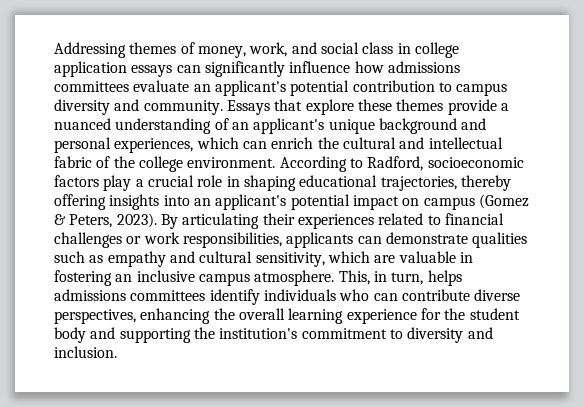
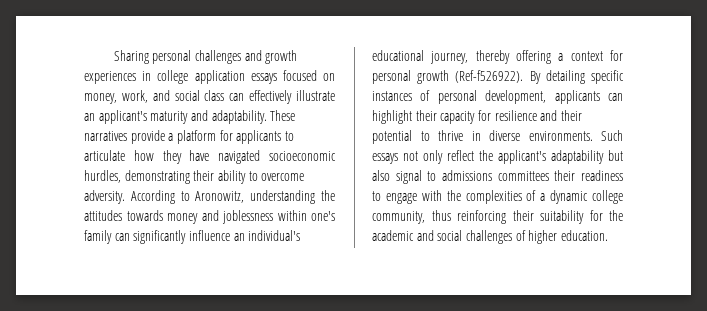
[54,42,195,58] Addressing themes of -> [113,50,298,64] [84,70,335,84] Sharing personal challenges and growth experiences in college application essays focused on
[397,42,459,58] [54,61,460,77] [54,80,508,96] [54,99,509,115] [54,118,487,134] [54,137,503,153] [54,156,524,172] [54,175,511,191] [54,194,529,210] [54,213,504,229] [54,232,528,248] [54,251,473,267] [54,270,462,286] [54,289,521,305] [54,308,520,324] [54,327,493,343] [54,346,117,358] in college application essays can significantly influence how admissions committees evaluate an applicant's potential contribution to campus diversity and community. Essays that explore these themes provide a nuanced understanding of an applicant's unique background and personal experiences, which can enrich the cultural and intellectual fabric of the college environment. According to Radford, socioeconomic factors play a crucial role in shaping educational trajectories, thereby offering insights into an applicant's potential impact on campus (Gomez & Peters, 2023). By articulating their experiences related to financial challenges or work responsibilities, applicants can demonstrate qualities such as empathy and cultural sensitivity, which are valuable in fostering an inclusive campus atmosphere. This, in turn, helps admissions committees identify individuals who can contribute diverse perspectives, enhancing the overall learning experience for the student body and supporting the institution's commitment to diversity and inclusion. -> [229,90,335,104] [84,110,296,124] [84,130,294,144] [84,150,336,164] [84,170,305,184] [84,190,335,204] [84,210,335,224] [84,230,301,244] [372,50,623,64] [372,70,624,84] [372,90,623,104] [372,110,582,124] [372,130,623,144] [372,150,623,164] [372,170,623,184] [372,190,623,204] [372,210,623,224] [372,230,608,244] can effectively illustrate an applicant's maturity and adaptability. These narratives provide a platform for applicants to articulate how they have navigated socioeconomic hurdles, demonstrating their ability to overcome adversity. According to Aronowitz, understanding the attitudes towards money and joblessness within one's family can significantly influence an individual's educational journey, thereby offering a context for personal growth (Ref-f526922). By detailing specific instances of personal development, applicants can highlight their capacity for resilience and their potential to thrive in diverse environments. Such essays not only reflect the applicant's adaptability but also signal to admissions committees their readiness to engage with the complexities of a dynamic college community, thus reinforcing their suitability for the academic and social challenges of higher education.

